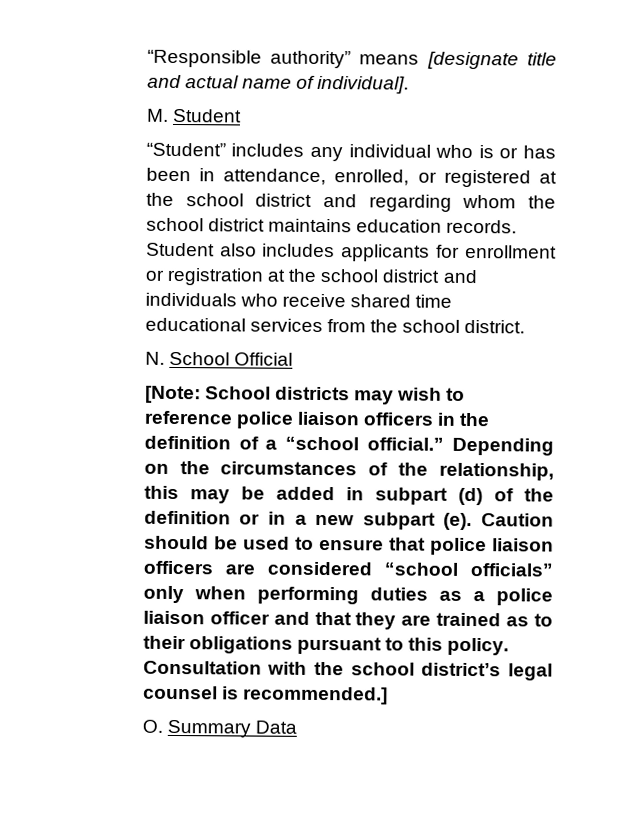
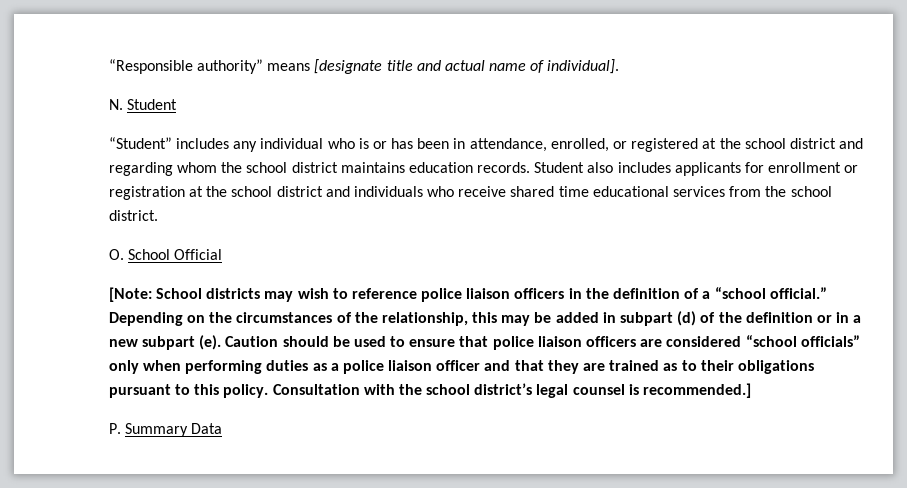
[145,108,169,122] M. -> [108,99,123,110] N.
[144,351,165,365] N. -> [108,249,124,260] O.
[141,719,163,733] O. -> [108,423,121,434] P.

